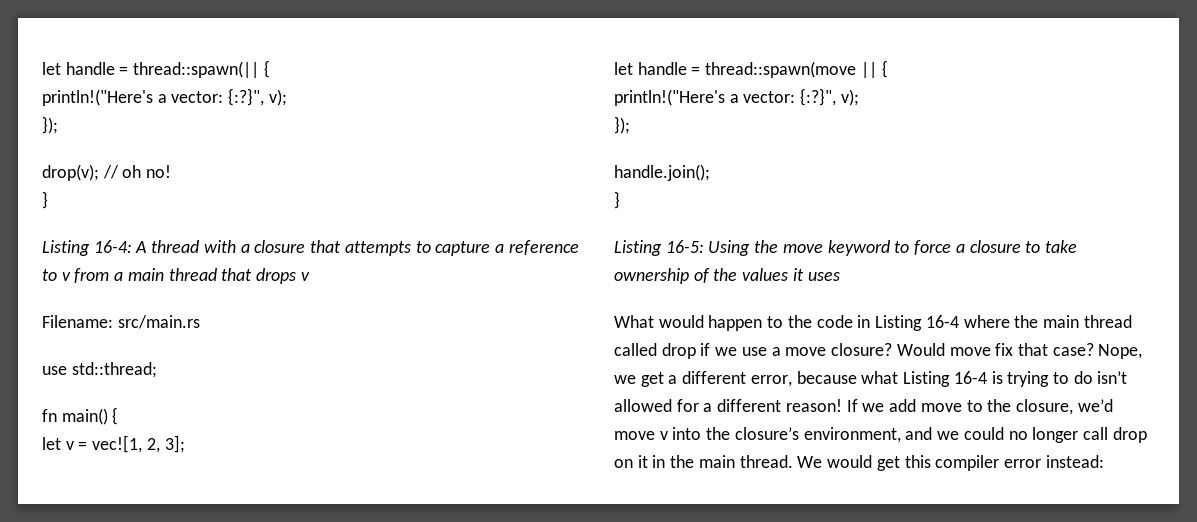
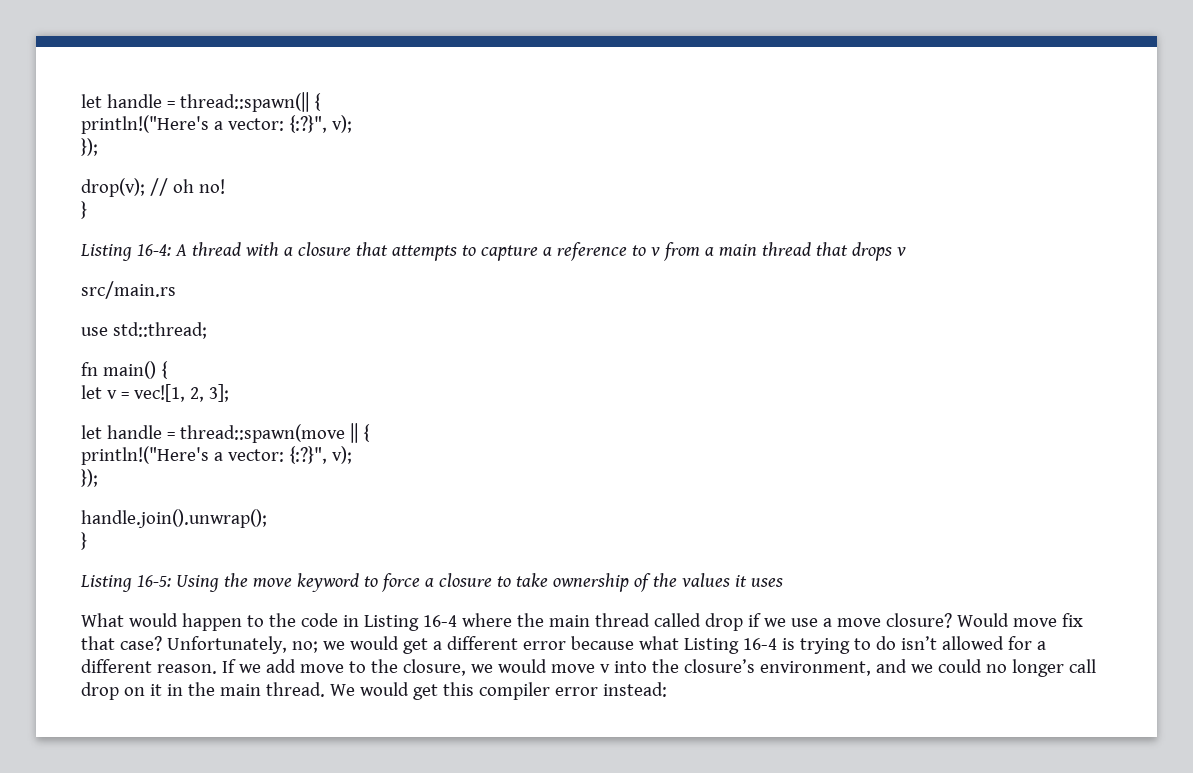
[42,315,113,328] Filename: -> (906, 251) none
[614,164,710,181] handle.join(); -> [81,509,267,528] handle.join().unwrap();
[1098,344,1143,359] [614,375,636,384] Nope, we -> [166,636,399,654] Unfortunately, no; we would
[750,375,792,387] error, -> [522,641,566,650] error
[785,399,842,412] reason! -> [156,664,217,674] reason.
[1077,399,1113,412] we’d -> [470,659,547,673] we would

